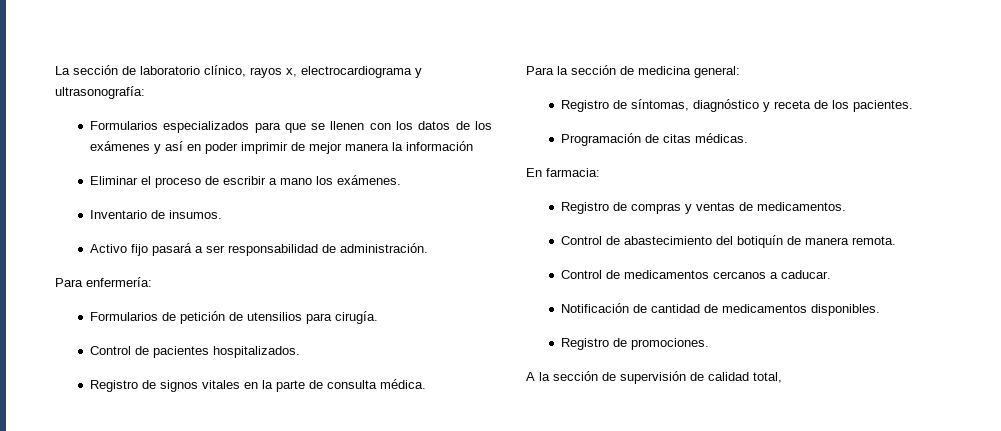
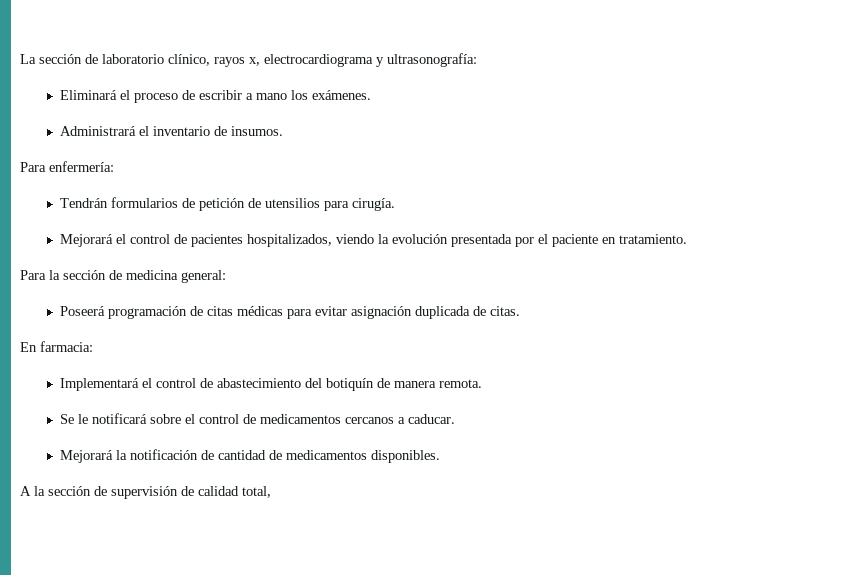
[89,121,493,133] [89,141,473,154] [89,176,138,185] Formularios especializados para que se llenen con los datos de los exámenes y así en poder imprimir de mejor manera la información // Eliminar -> [60,90,118,100] Eliminará
[89,210,147,219] Inventario -> [60,126,211,136] Administrará el inventario
[89,243,428,256] // Activo fijo pasará a ser responsabilidad de administración. -> (284, 131) none
[89,312,158,321] Formularios -> [60,197,179,208] Tendrán formularios
[89,346,300,358] [89,379,426,392] Control de pacientes hospitalizados. // Registro de signos vitales en la parte de consulta médica. -> [60,234,688,247] Mejorará el control de pacientes hospitalizados, viendo la evolución presentada por el paciente en tratamiento.
[560,99,913,112] [560,133,748,146] [526,168,600,177] [560,202,846,214] [560,236,602,245] Registro de síntomas, diagnóstico y receta de los pacientes. // Programación de citas médicas. // En farmacia: // Registro de compras y ventas de medicamentos. // Control -> [60,306,521,319] [20,341,93,352] [60,378,197,391] Poseerá programación de citas médicas para evitar asignación duplicada de citas. // En farmacia: // Implementará el control
[560,270,602,279] Control -> [60,413,240,424] Se le notificará sobre el control
[560,303,629,313] Notificación -> [60,449,199,463] Mejorará la notificación
[560,338,709,350] // Registro de promociones. -> (441, 456) none

